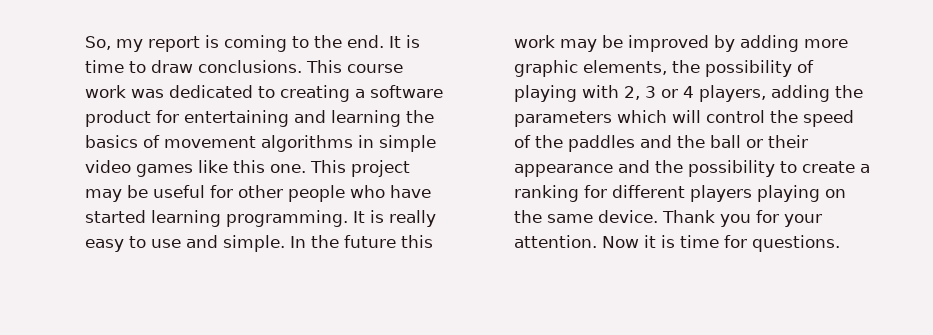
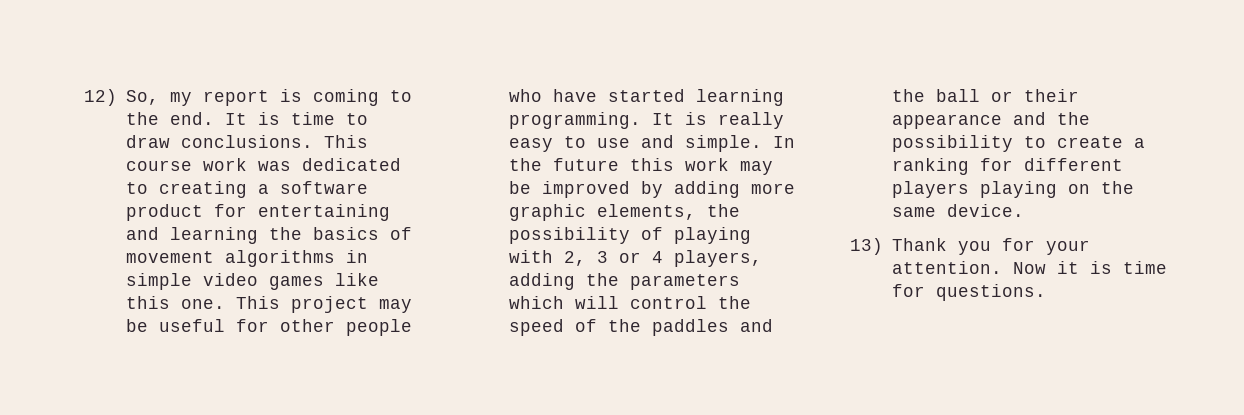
(85, 43) none -> [83,89,117,106] 12)
(659, 216) none -> [849,238,883,255] // 13)

